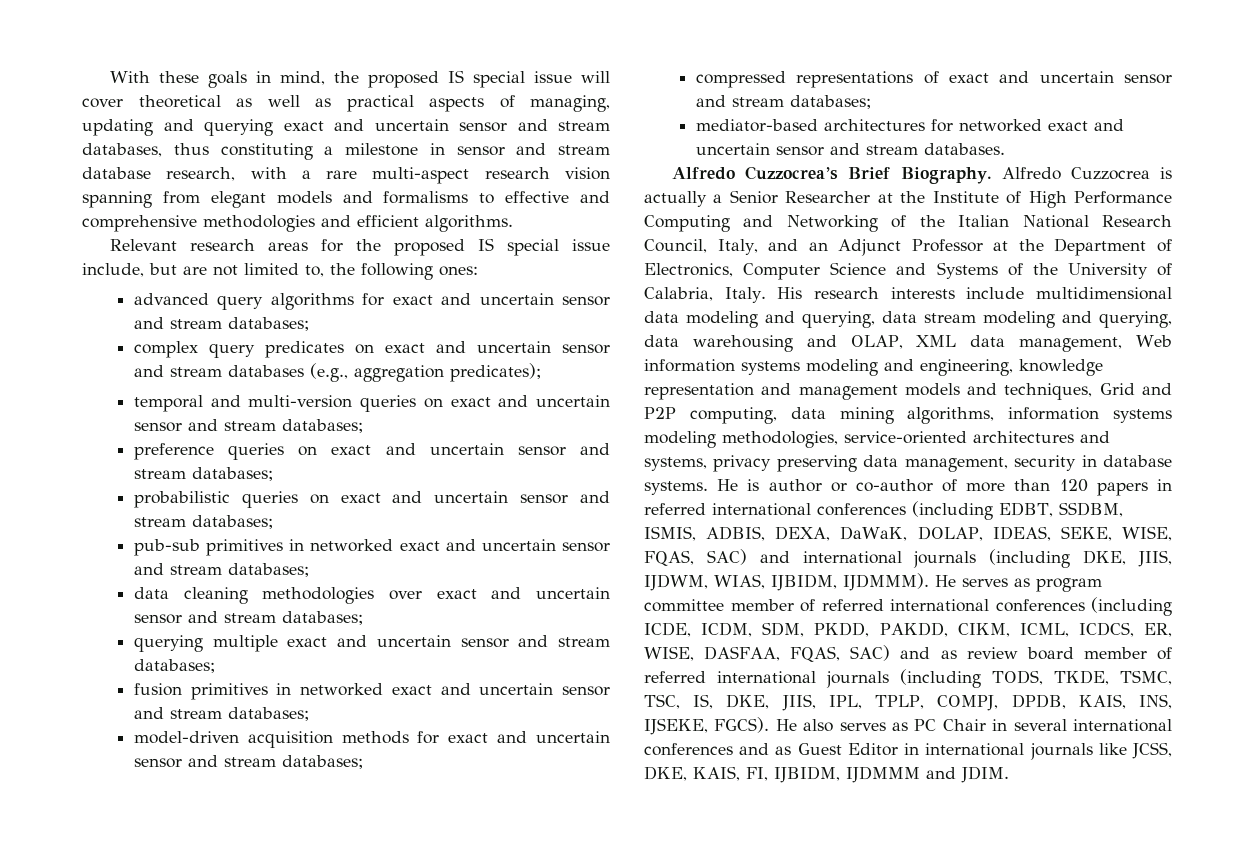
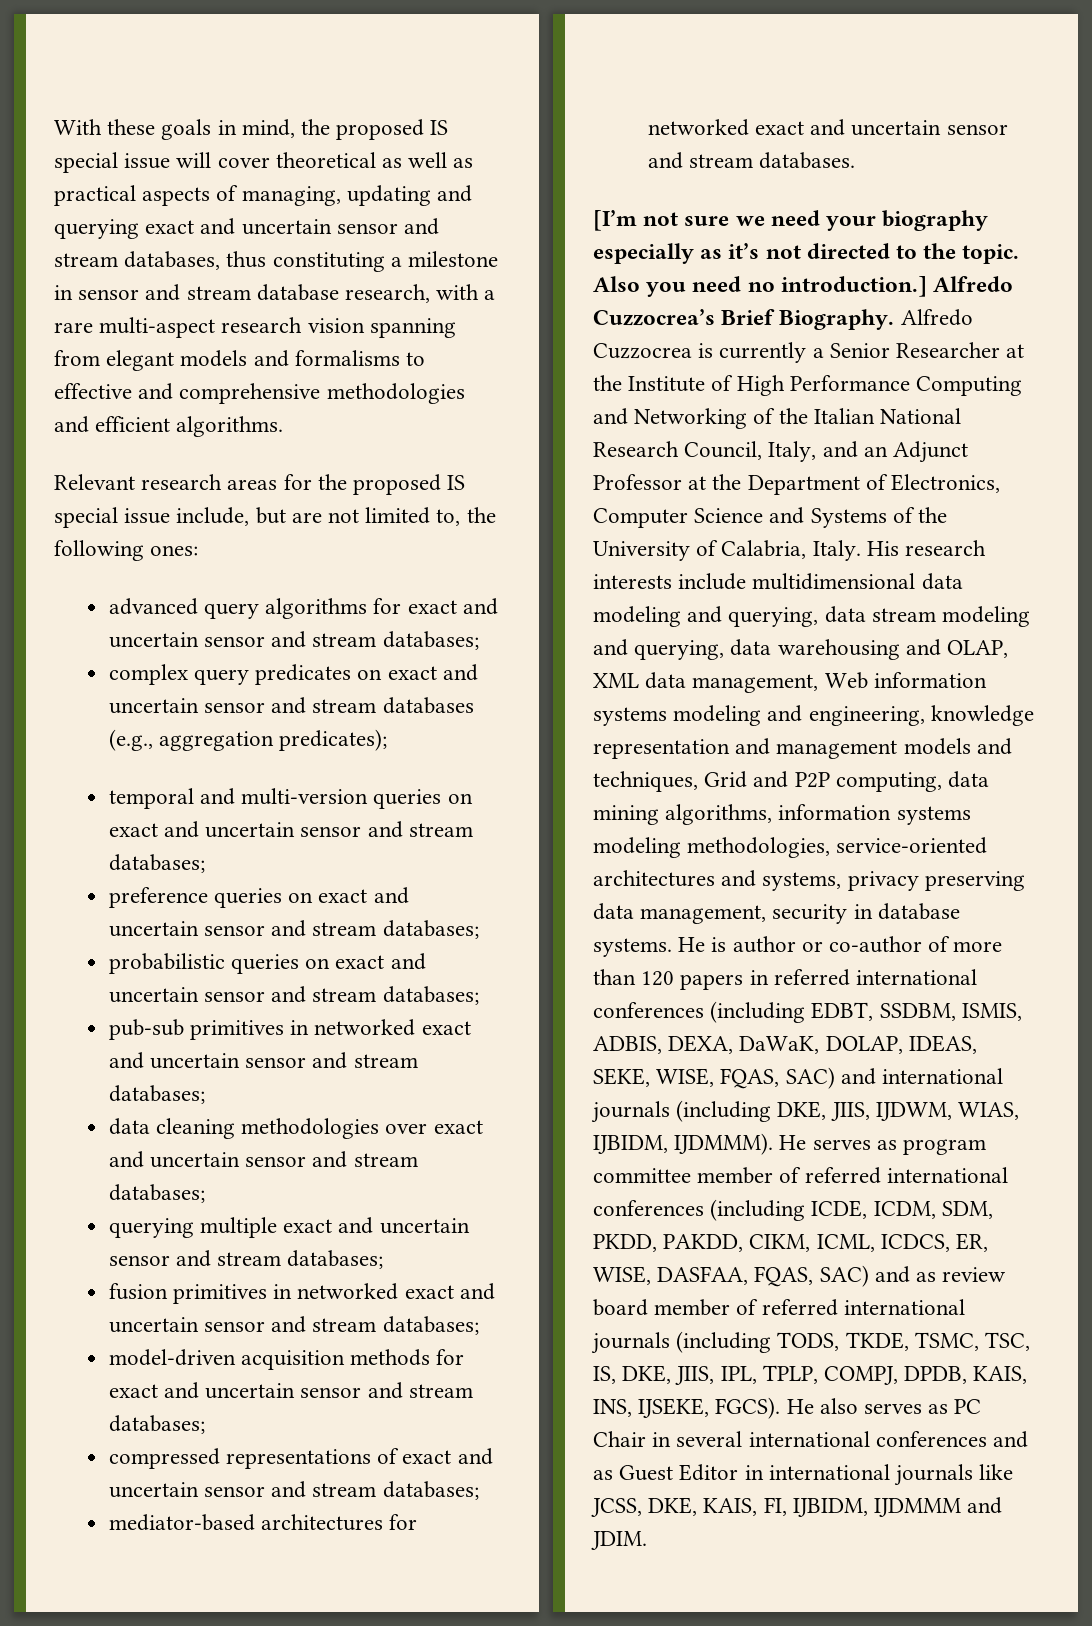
(1005, 149) none -> [593,210,989,231] [593,243,1020,264] [593,276,927,297] [I’m not sure we need your biography especially as it’s not directed to the topic. Also you need no introduction.]
[644,191,707,207] actually -> [719,342,807,363] currently

